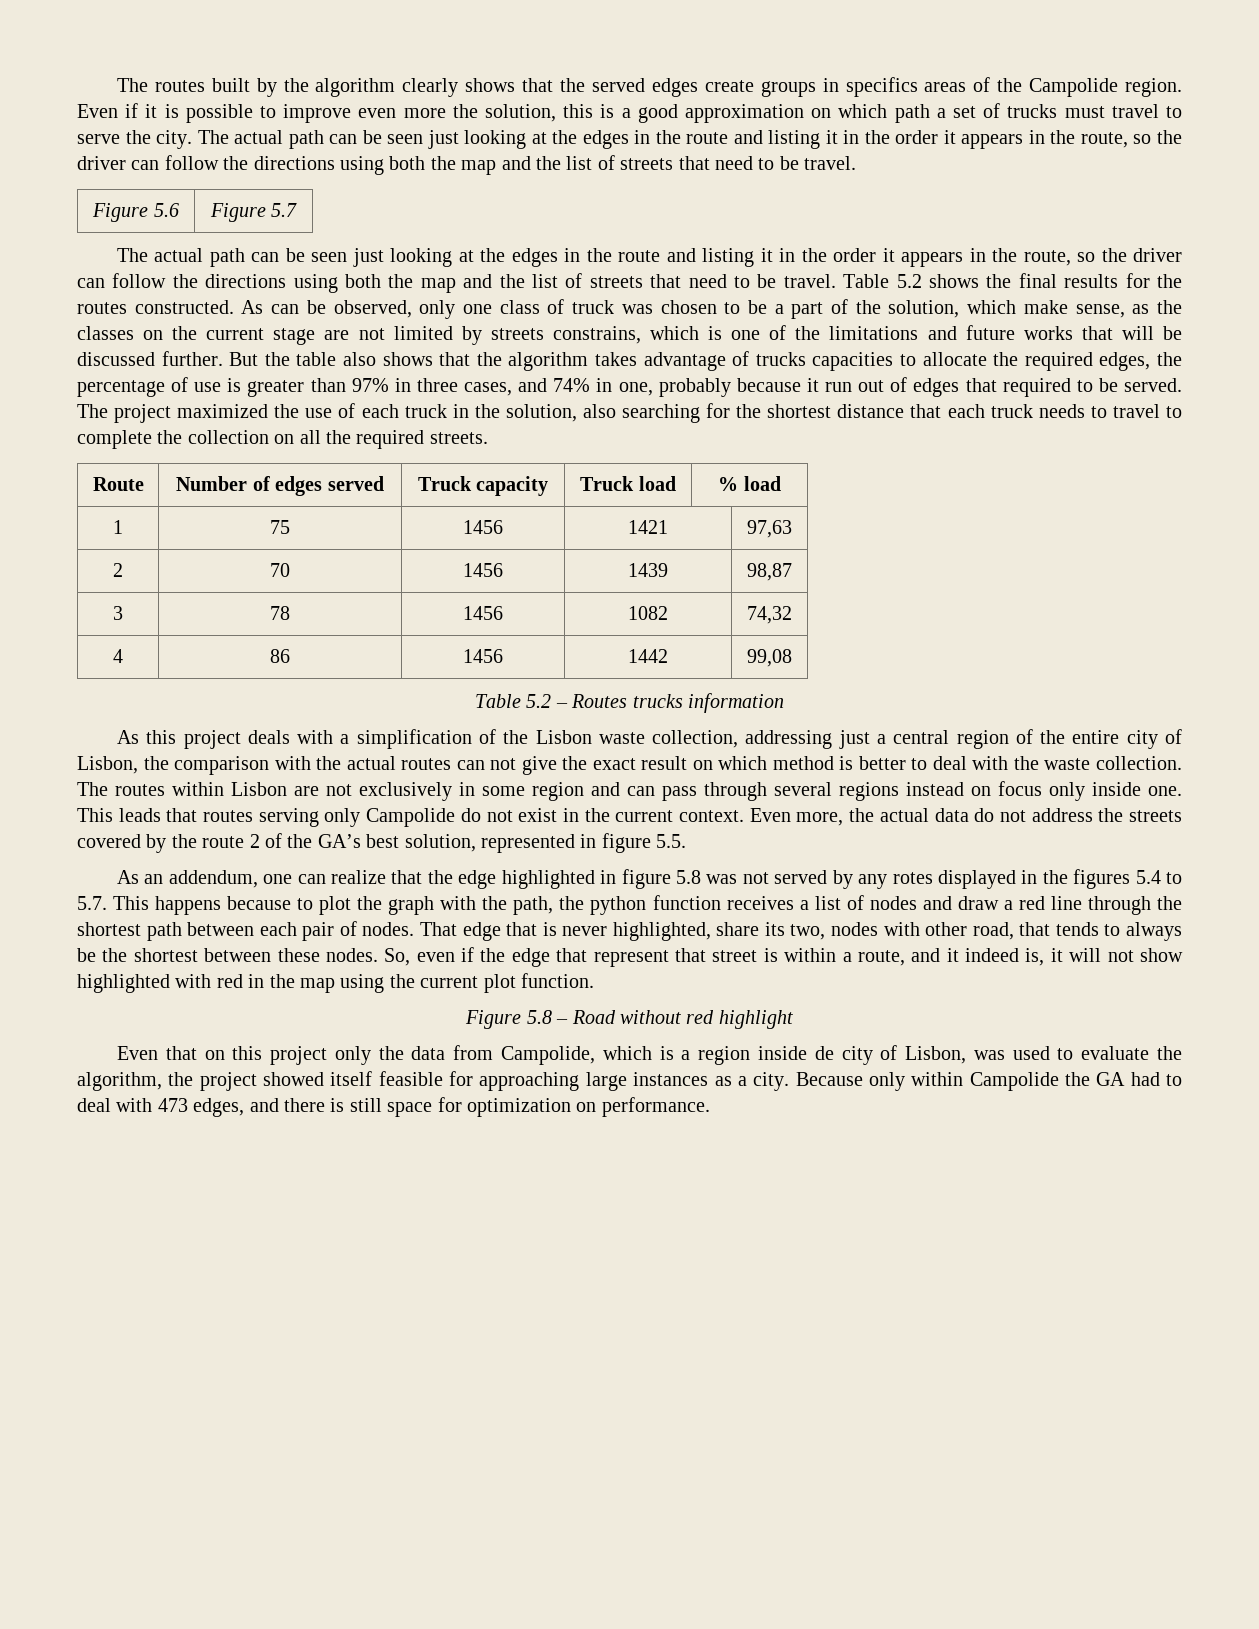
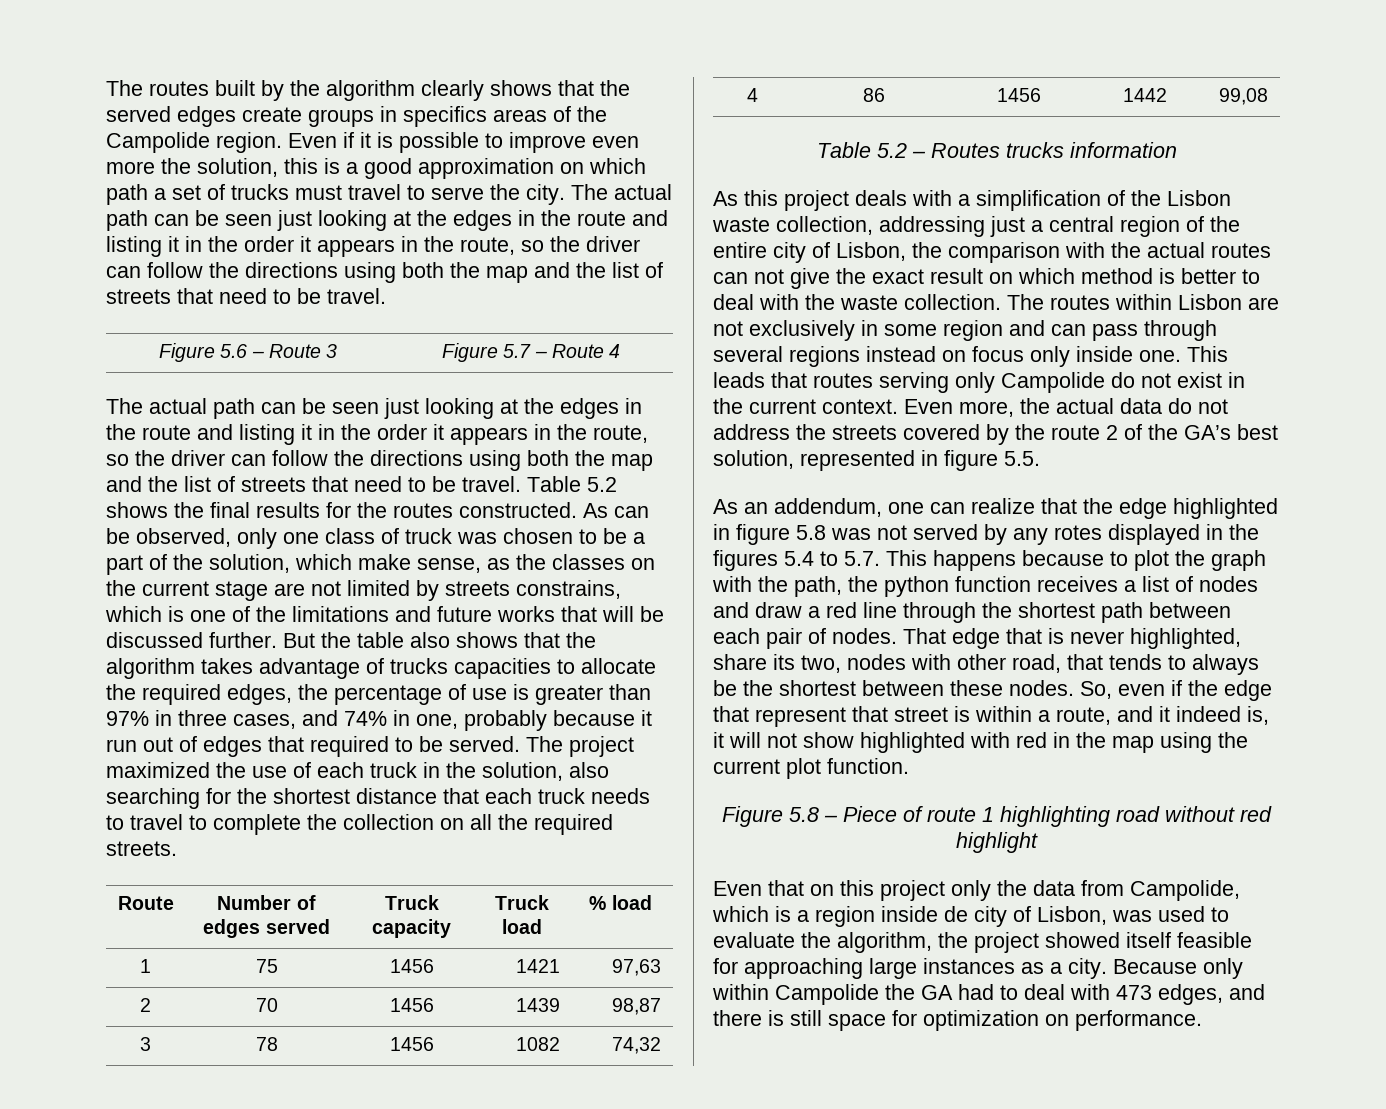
(179, 210) none -> [251,344,338,358] – Route 3
(298, 210) none -> [534,344,621,358] – Route 4
[571,1010,616,1024] Road -> [843,806,1160,827] Piece of route 1 highlighting road

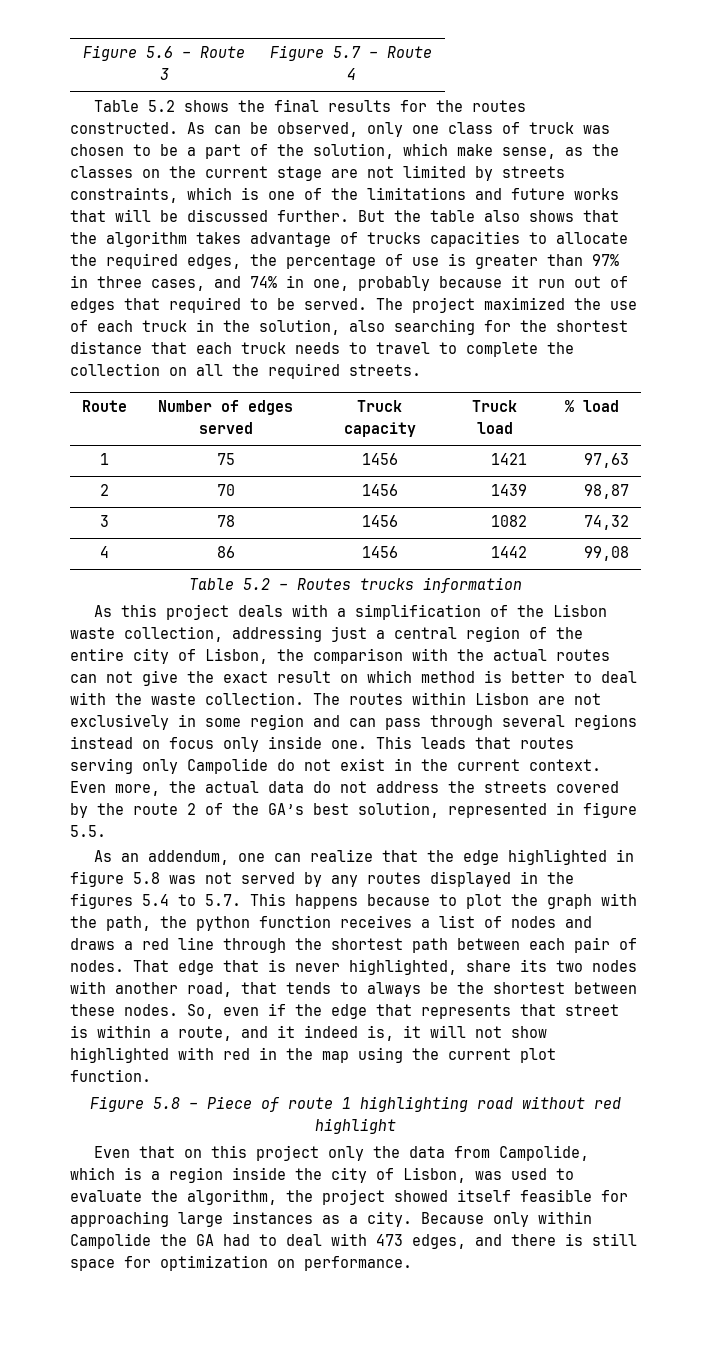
[106,80,630,101] [106,106,607,127] [106,132,639,153] [106,158,646,179] [106,184,672,205] [106,210,668,231] [106,236,640,257] [106,262,663,283] [106,288,386,304] The routes built by the algorithm clearly shows that the served edges create groups in specifics areas of the Campolide region. Even if it is possible to improve even more the solution, this is a good approximation on which path a set of trucks must travel to serve the city. The actual path can be seen just looking at the edges in the route and listing it in the order it appears in the route, so the driver can follow the directions using both the map and the list of streets that need to be travel. // -> (83, 53) none
[106,398,642,419] [106,424,648,445] [106,450,653,471] [106,476,521,492] The actual path can be seen just looking at the edges in the route and listing it in the order it appears in the route, so the driver can follow the directions using both the map and the list of streets that need to be travel. -> (356, 74) none
[516,580,621,599] constrains, -> [70,187,178,203] constraints,
[1054,525,1102,540] rotes -> [367,872,421,884] routes
[755,602,802,618] draw -> [70,938,115,950] draws
[801,655,841,673] two, -> [556,960,583,972] two
[957,654,1006,670] other -> [115,982,178,994] another
[755,707,846,727] represent -> [421,1004,511,1019] represents
[944,906,968,922] de -> [295,1168,322,1180] the

